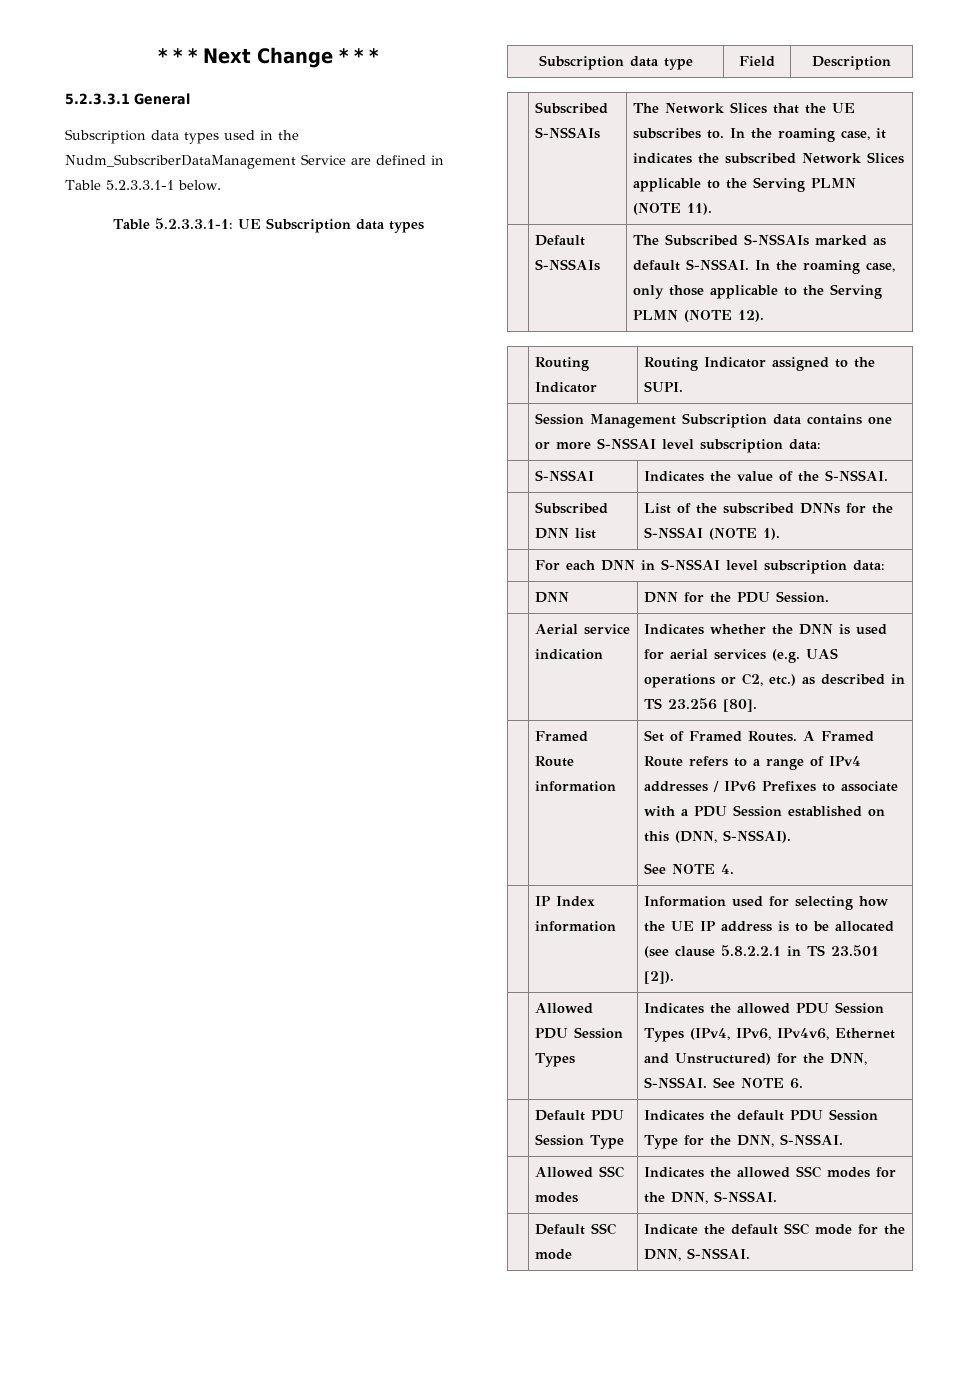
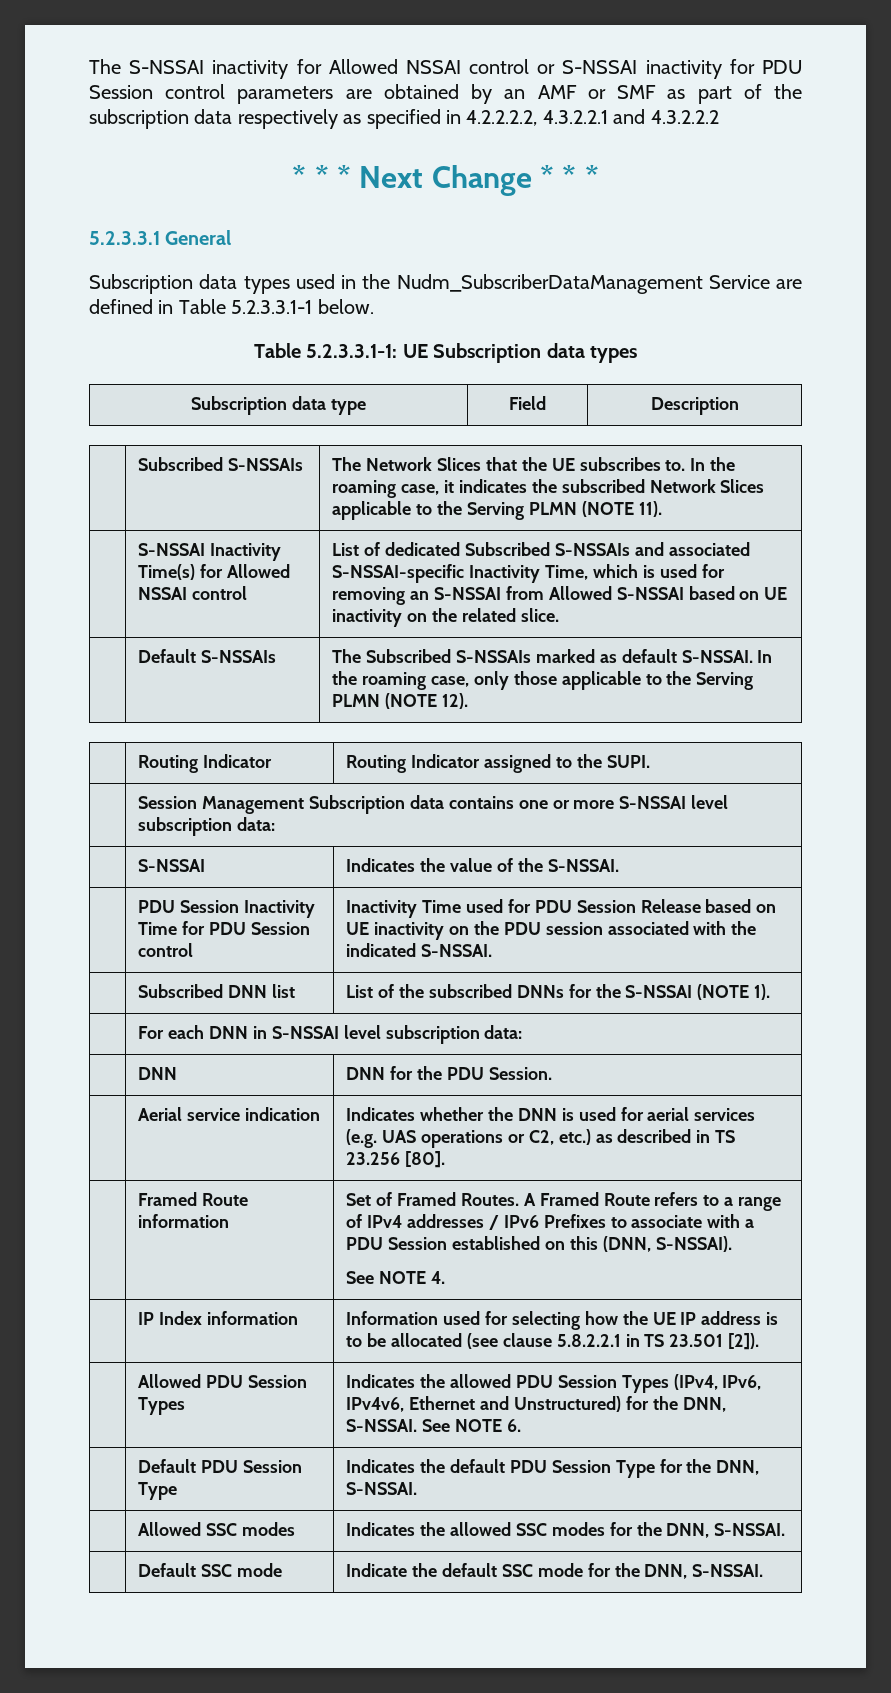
(158, 55) none -> [89,59,802,79] [89,84,803,104] [89,109,719,129] The S-NSSAI inactivity for Allowed NSSAI control or S-NSSAI inactivity for PDU Session control parameters are obtained by an AMF or SMF as part of the subscription data respectively as specified in 4.2.2.2.2, 4.3.2.2.1 and 4.3.2.2.2 //
(713, 209) none -> [138,543,282,561] [138,564,291,580] [138,586,248,600] [332,542,750,556] [332,564,725,583] [332,586,788,605] [332,608,559,627] // | S-NSSAI Inactivity Time(s) for Allowed NSSAI control | List of dedicated Subscribed S-NSSAIs and associated S-NSSAI-specific Inactivity Time, which is used for removing an S-NSSAI from Allowed S-NSSAI based on UE inactivity on the related slice.
(889, 475) none -> [138,900,316,918] [138,921,310,935] [138,943,194,957] [346,899,777,918] [346,921,757,940] [346,943,493,957] // | PDU Session Inactivity Time for PDU Session control | Inactivity Time used for PDU Session Release based on UE inactivity on the PDU session associated with the indicated S-NSSAI.

